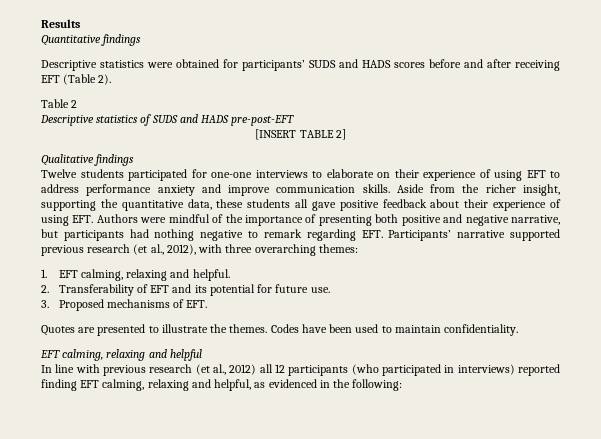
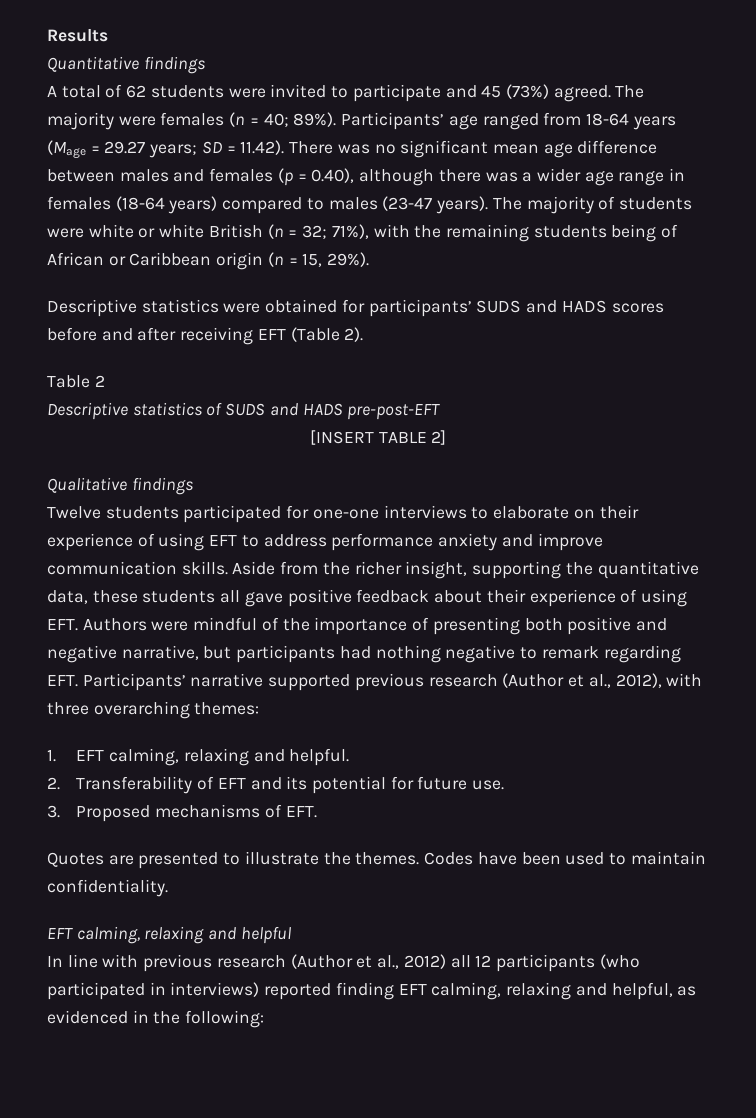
(142, 40) none -> [47,84,645,102] [47,112,676,130] [47,140,658,158] [47,168,686,186] [47,196,692,214] [47,224,679,242] [47,252,370,270] // A total of 62 students were invited to participate and 45 (73%) agreed. The majority were females (n = 40; 89%). Participants’ age ranged from 18-64 years (Mage = 29.27 years; SD = 11.42). There was no significant mean age difference between males and females (p = 0.40), although there was a wider age range in females (18-64 years) compared to males (23-47 years). The majority of students were white or white British (n = 32; 71%), with the remaining students being of African or Caribbean origin (n = 15, 29%).
[133,244,148,255] (et -> [502,673,585,688] (Author et
[195,364,210,375] (et -> [290,954,373,969] (Author et

